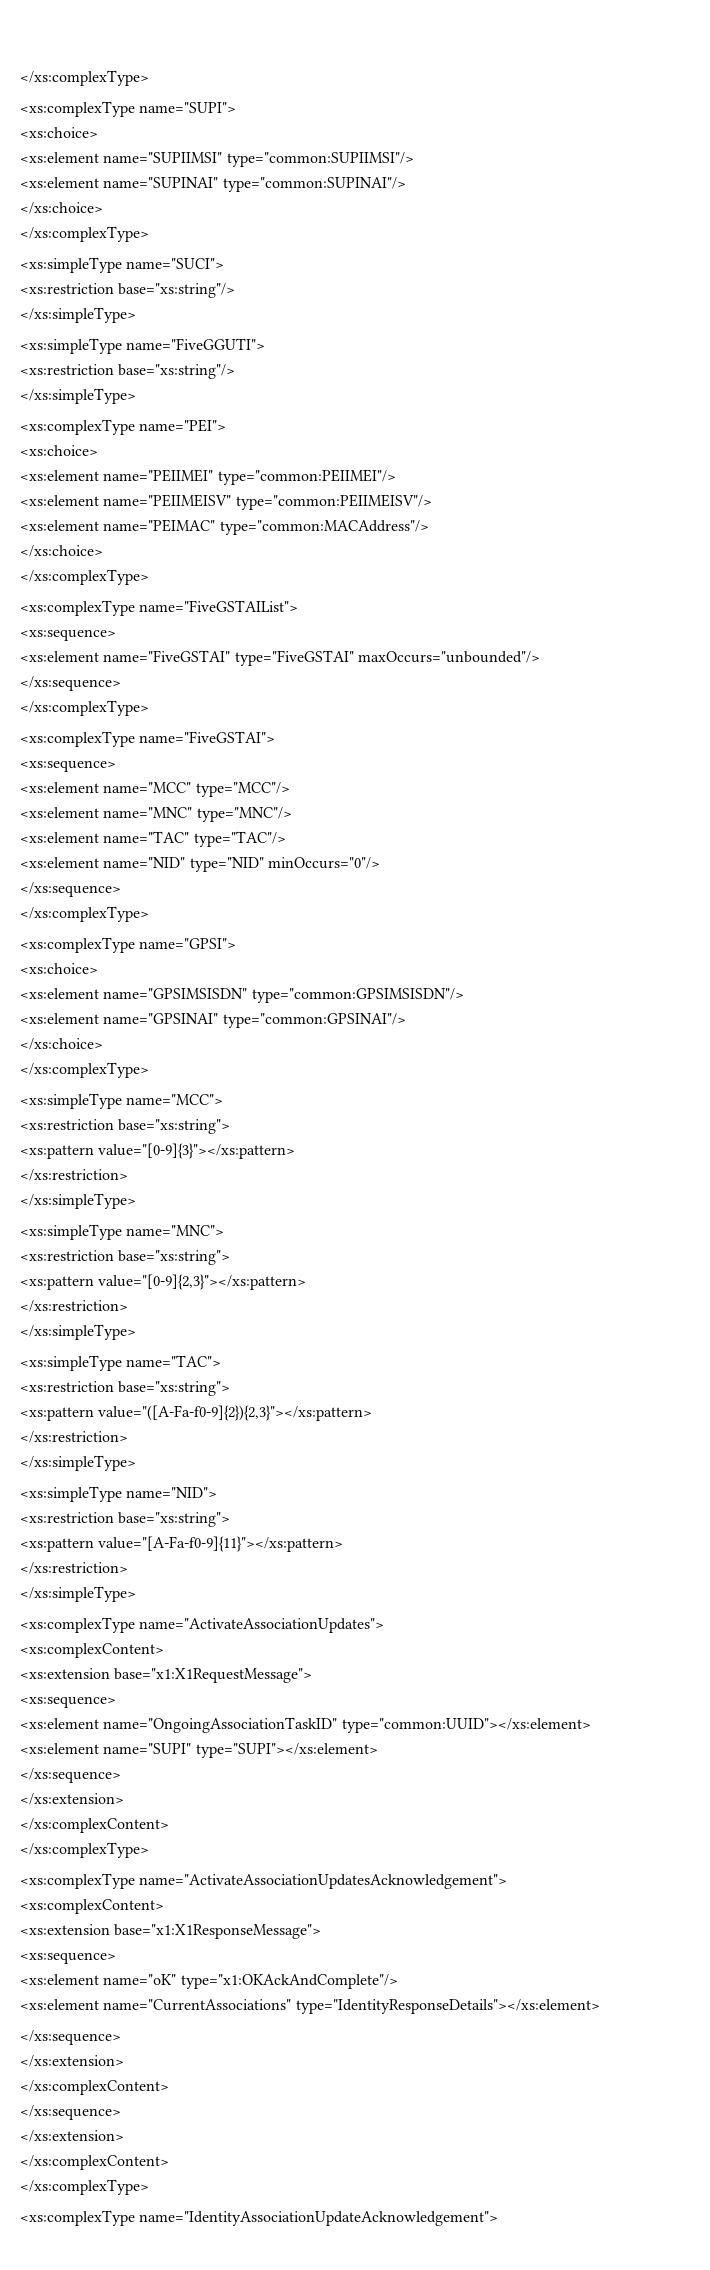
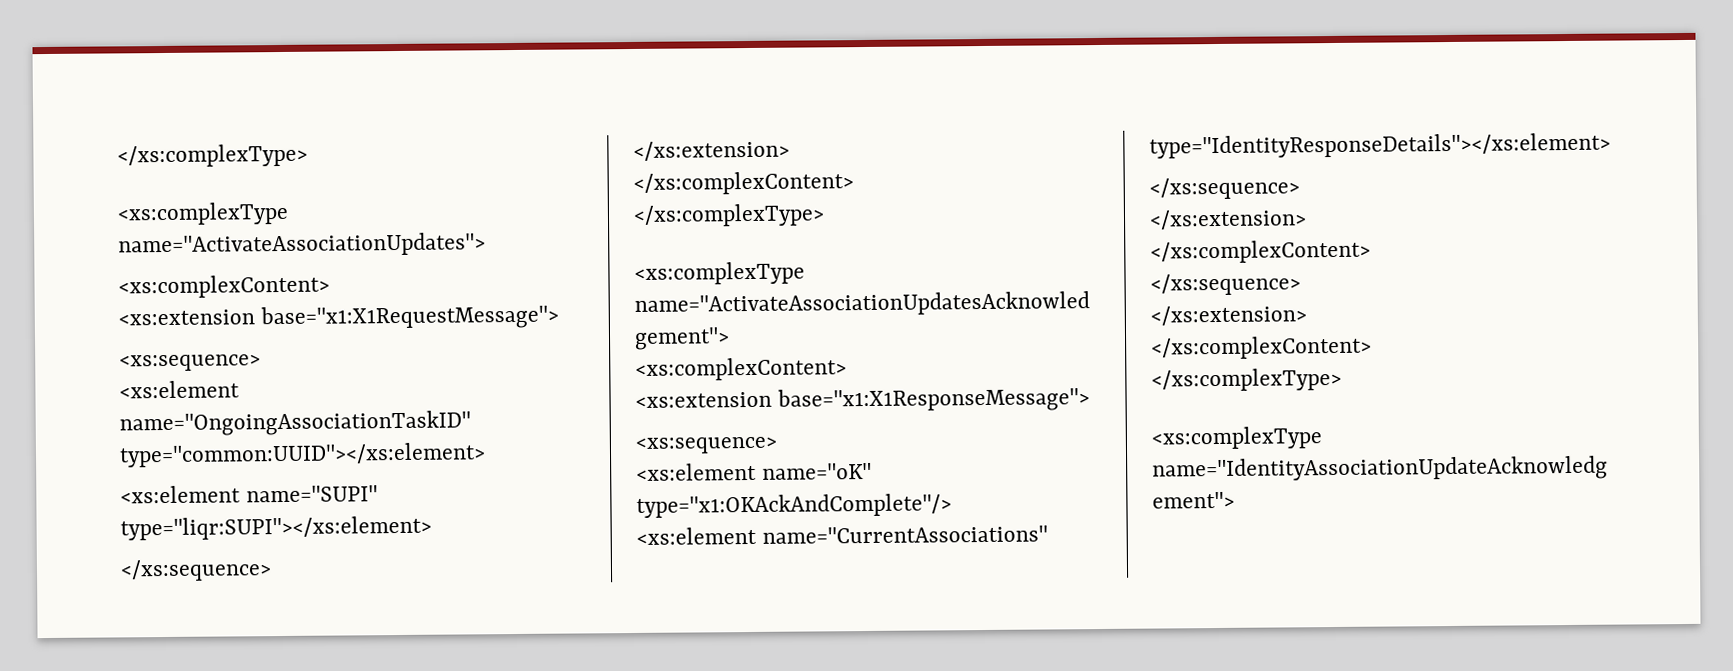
[20,70,149,86] [20,101,237,117] [20,127,98,138] [20,152,414,167] [20,177,406,192] [20,202,103,214] [20,226,149,242] [20,257,225,273] [20,283,236,298] [20,307,136,323] [20,338,266,354] [20,364,236,379] [20,388,136,404] [20,419,227,435] [20,445,98,456] [20,469,396,485] [20,494,432,510] [20,519,429,535] [20,545,103,557] [20,569,149,585] [20,600,299,616] [20,629,116,641] [20,650,540,666] [20,676,121,691] [20,700,149,716] [20,731,276,747] [20,760,116,772] [20,782,290,797] [20,807,292,822] [20,831,286,847] [20,857,380,872] [20,882,121,897] [20,906,149,922] [20,937,237,953] [20,963,98,974] [20,988,464,1003] [20,1013,406,1028] [20,1038,103,1050] [20,1062,149,1078] [20,1093,224,1109] [20,1119,231,1134] [20,1143,296,1159] [20,1169,128,1181] [20,1193,136,1209] [20,1224,225,1240] [20,1250,231,1265] [20,1274,307,1290] [20,1300,128,1312] [20,1324,136,1340] [20,1355,222,1371] [20,1381,231,1396] [20,1405,373,1421] [20,1431,128,1443] [20,1455,136,1471] [20,1486,218,1502] [20,1512,231,1527] [20,1536,344,1552] [20,1562,128,1574] [20,1586,136,1602] </xs:complexType> // <xs:complexType name="SUPI"> // <xs:choice> // <xs:element name="SUPIIMSI" type="common:SUPIIMSI"/> // <xs:element name="SUPINAI" type="common:SUPINAI"/> // </xs:choice> // </xs:complexType> // <xs:simpleType name="SUCI"> // <xs:restriction base="xs:string"/> // </xs:simpleType> // <xs:simpleType name="FiveGGUTI"> // <xs:restriction base="xs:string"/> // </xs:simpleType> // <xs:complexType name="PEI"> // <xs:choice> // <xs:element name="PEIIMEI" type="common:PEIIMEI"/> // <xs:element name="PEIIMEISV" type="common:PEIIMEISV"/> // <xs:element name="PEIMAC" type="common:MACAddress"/> // </xs:choice> // </xs:complexType> // <xs:complexType name="FiveGSTAIList"> // <xs:sequence> // <xs:element name="FiveGSTAI" type="FiveGSTAI" maxOccurs="unbounded"/> // </xs:sequence> // </xs:complexType> // <xs:complexType name="FiveGSTAI"> // <xs:sequence> // <xs:element name="MCC" type="MCC"/> // <xs:element name="MNC" type="MNC"/> // <xs:element name="TAC" type="TAC"/> // <xs:element name="NID" type="NID" minOccurs="0"/> // </xs:sequence> // </xs:complexType> // <xs:complexType name="GPSI"> // <xs:choice> // <xs:element name="GPSIMSISDN" type="common:GPSIMSISDN"/> // <xs:element name="GPSINAI" type="common:GPSINAI"/> // </xs:choice> // </xs:complexType> // <xs:simpleType name="MCC"> // <xs:restriction base="xs:string"> // <xs:pattern value="[0-9]{3}"></xs:pattern> // </xs:restriction> // </xs:simpleType> // <xs:simpleType name="MNC"> // <xs:restriction base="xs:string"> // <xs:pattern value="[0-9]{2,3}"></xs:pattern> // </xs:restriction> // </xs:simpleType> // <xs:simpleType name="TAC"> // <xs:restriction base="xs:string"> // <xs:pattern value="([A-Fa-f0-9]{2}){2,3}"></xs:pattern> // </xs:restriction> // </xs:simpleType> // <xs:simpleType name="NID"> // <xs:restriction base="xs:string"> // <xs:pattern value="[A-Fa-f0-9]{11}"></xs:pattern> // </xs:restriction> // </xs:simpleType> -> [117,143,308,168] </xs:complexType>
[195,1743,378,1758] type="SUPI"></xs:element> -> [120,515,432,541] type="liqr:SUPI"></xs:element>

